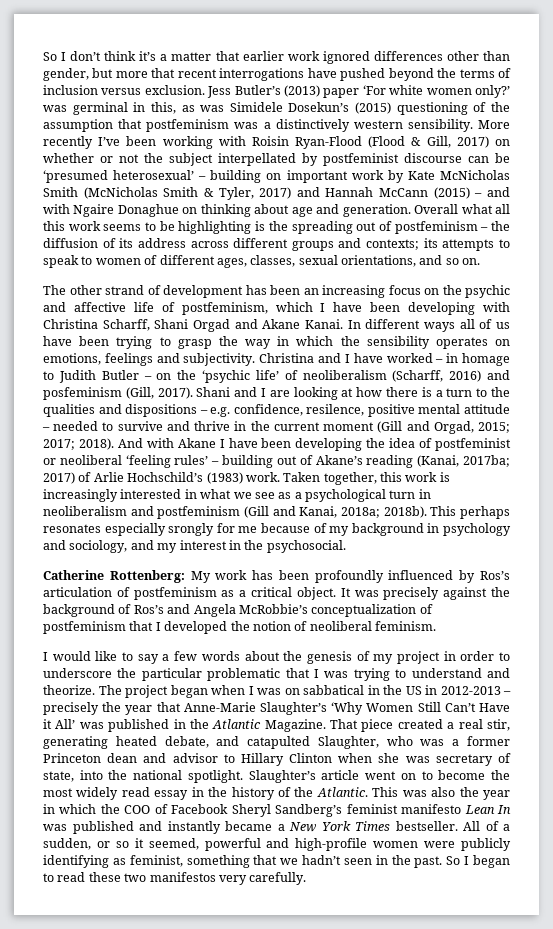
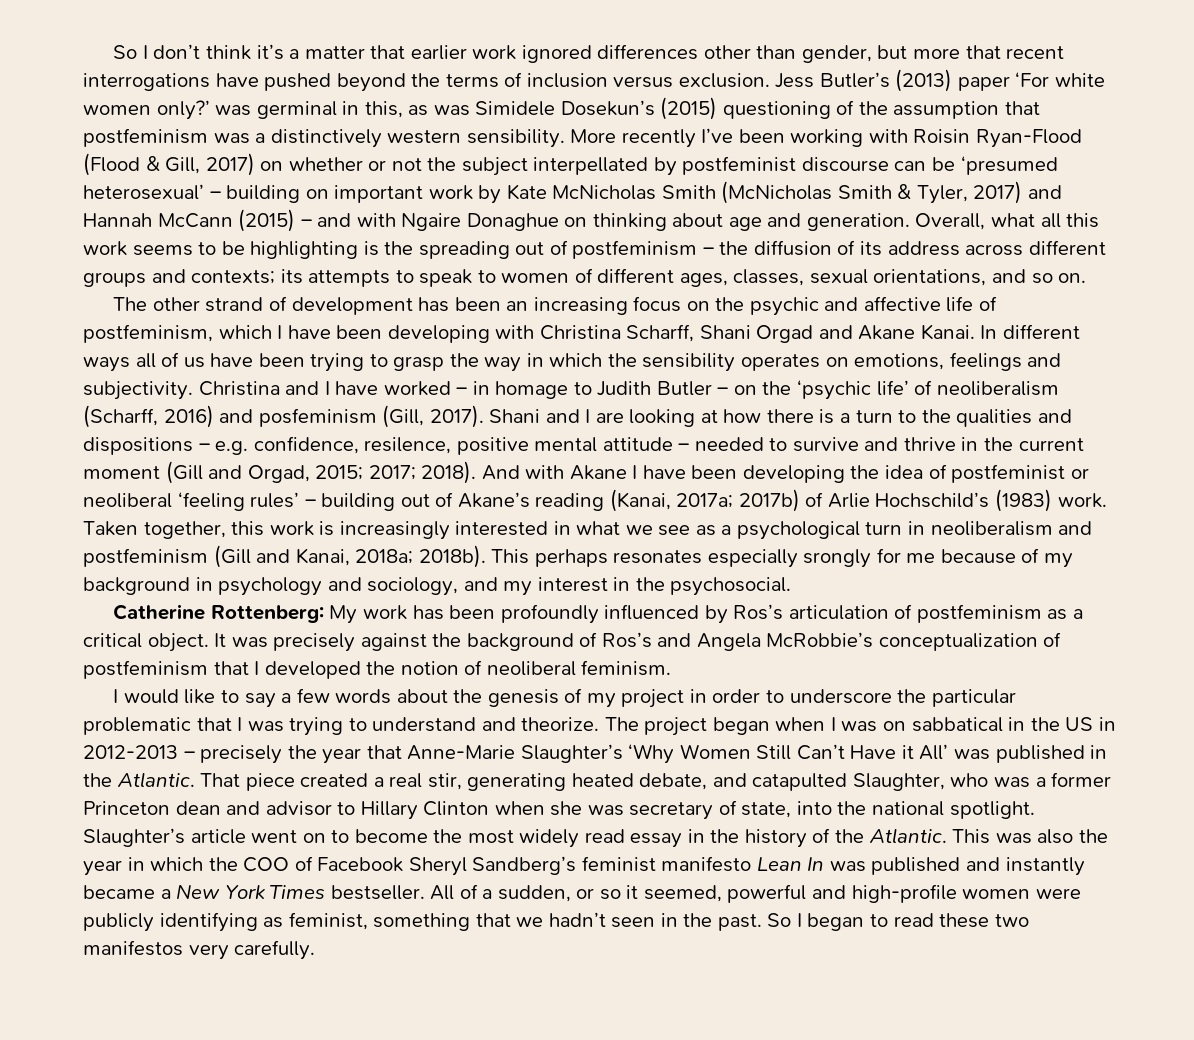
[414,204,459,214] Overall -> [915,213,986,230] Overall,
[462,455,510,467] [43,472,75,484] 2017ba; 2017) -> [676,489,800,512] 2017a; 2017b)
[212,719,326,732] Atlantic Magazine. -> [116,772,195,788] Atlantic.

